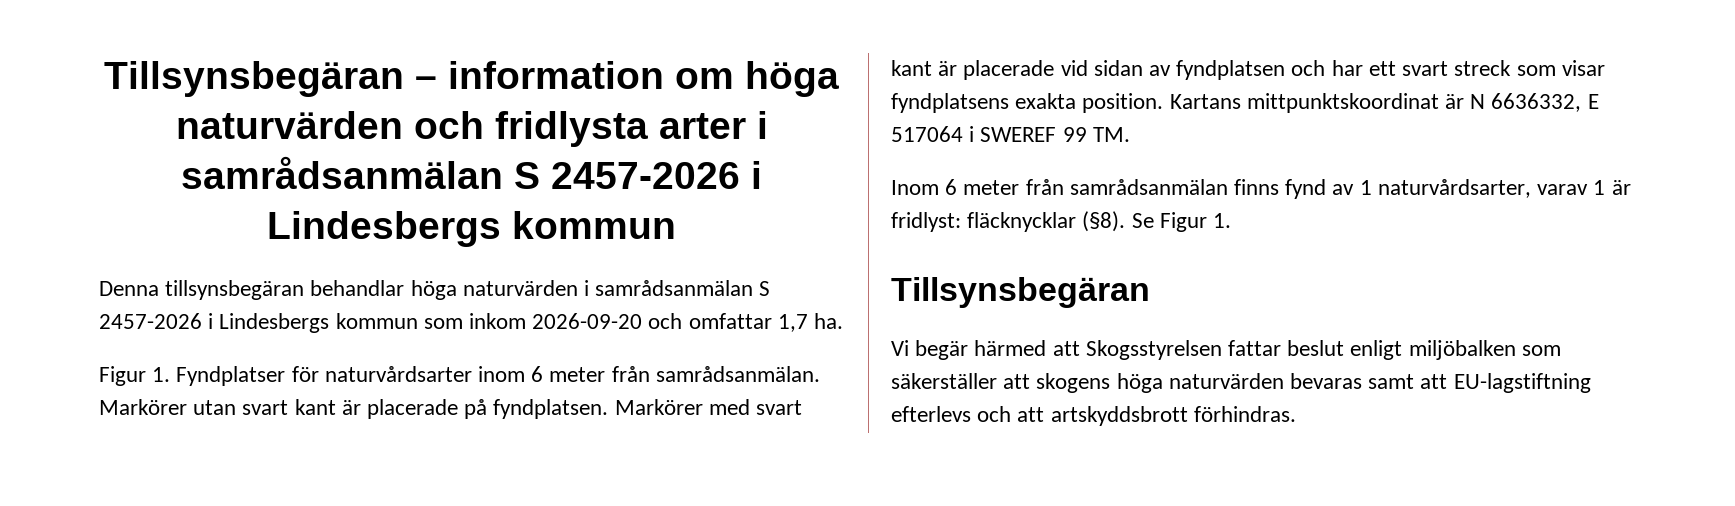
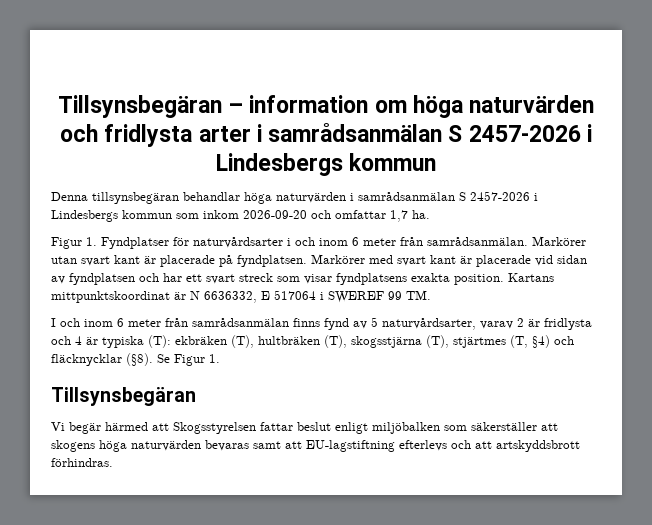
(472, 374) none -> [287,237,315,246] i och
[891,180,939,195] Inom -> [51,318,113,327] I och inom
[1359,180,1372,195] 1 -> [371,317,378,327] 5
[1593,180,1631,195] [891,212,961,232] 1 är fridlyst: -> [517,318,592,330] [51,335,574,348] 2 är fridlysta och 4 är typiska (T): ekbräken (T), hultbräken (T), skogsstjärna (T), stjärtmes (T, §4) och

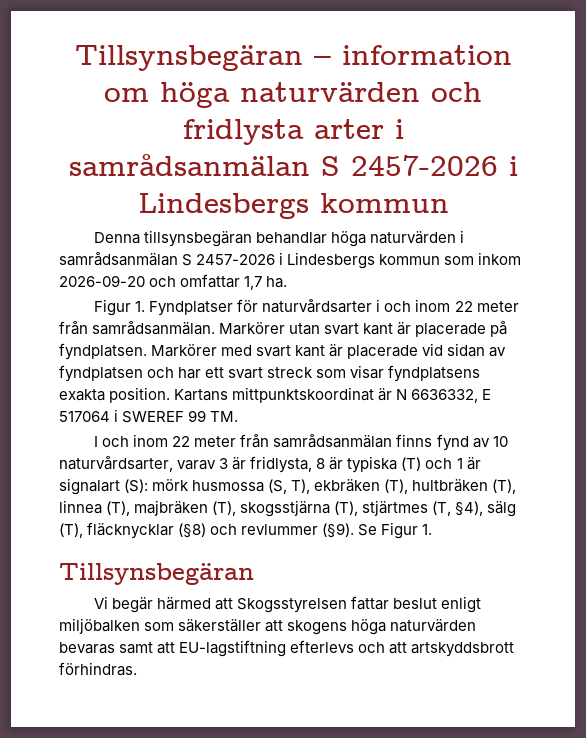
[352,237,359,246] 6 -> [454,301,473,312] 22
[117,318,124,327] 6 -> [172,436,191,447] 22
[371,317,378,327] 5 -> [492,436,508,447] 10
[517,318,592,330] [51,335,574,348] [51,353,153,366] 2 är fridlysta och 4 är typiska (T): ekbräken (T), hultbräken (T), skogsstjärna (T), stjärtmes (T, §4) och fläcknycklar (§8). -> [219,456,481,473] [59,478,517,495] [59,500,517,517] [59,522,355,539] 3 är fridlysta, 8 är typiska (T) och 1 är signalart (S): mörk husmossa (S, T), ekbräken (T), hultbräken (T), linnea (T), majbräken (T), skogsstjärna (T), stjärtmes (T, §4), sälg (T), fläcknycklar (§8) och revlummer (§9).

